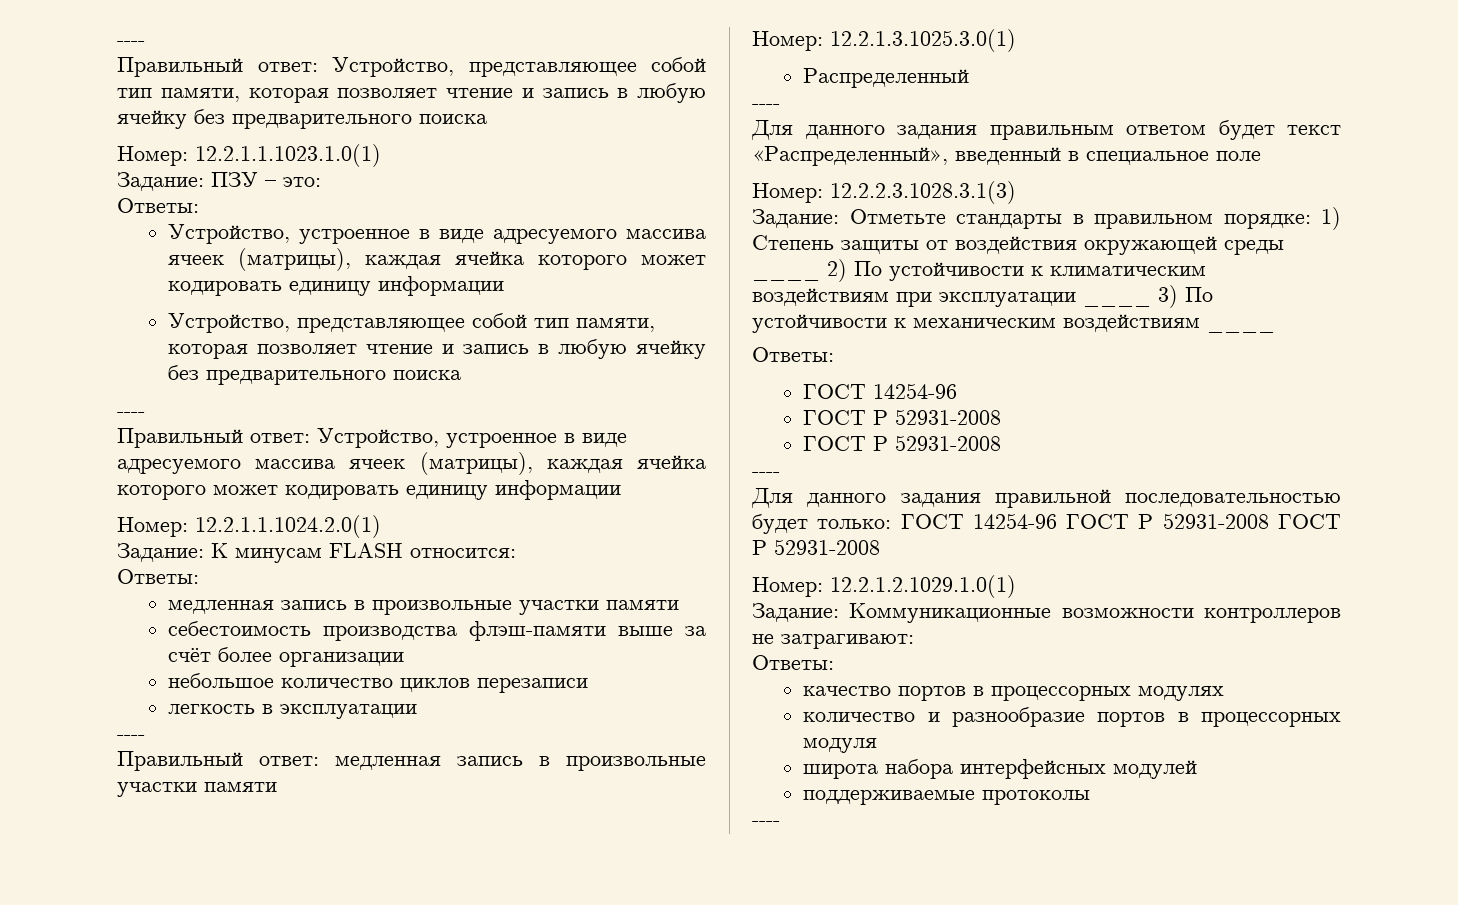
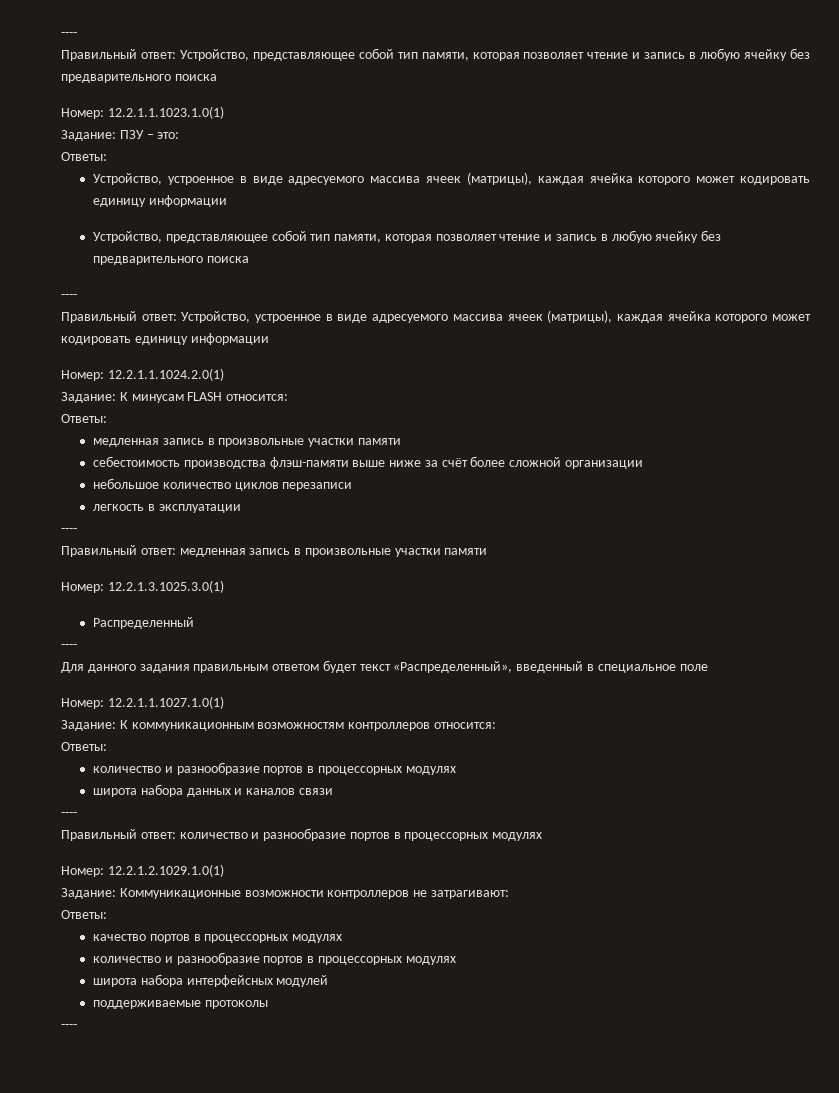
(674, 631) none -> [389,460,422,467] ниже
(273, 654) none -> [509,457,562,467] сложной
[830,181,1016,204] [752,207,1341,230] [752,235,1284,255] [752,259,1206,282] [752,285,1213,308] [752,314,1275,333] [752,347,834,362] [803,383,958,399] [803,409,1002,425] [803,435,1002,451] [752,472,780,477] [751,488,1341,508] [752,513,1341,534] [752,539,880,555] 12.2.2.3.1028.3.1(3) // Задание: Отметьте стандарты в правильном порядке: 1) Степень защиты от воздействия окружающей среды ____ 2) По устойчивости к климатическим воздействиям при эксплуатации ____ 3) По устойчивости к механическим воздействиям ____ // Ответы: // ГОСТ 14254-96 // ГОСТ Р 52931-2008 // ГОСТ Р 52931-2008 // ---- // Для данного задания правильной последовательностью будет только: ГОСТ 14254-96 ГОСТ Р 52931-2008 ГОСТ Р 52931-2008 -> [107,696,224,709] [61,720,496,731] [61,742,107,751] [93,762,456,775] [93,784,333,797] [61,812,77,817] [61,828,543,841] 12.2.1.1.1027.1.0(1) // Задание: К коммуникационным возможностям контроллеров относится: // Ответы: // количество и разнообразие портов в процессорных модулях // широта набора данных и каналов связи // ---- // Правильный ответ: количество и разнообразие портов в процессорных модулях
[803,738,878,753] модуля -> [405,956,456,965] модулях

